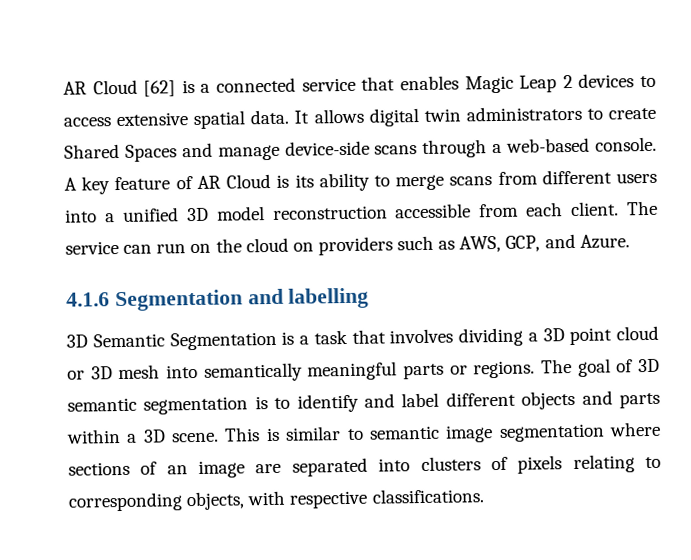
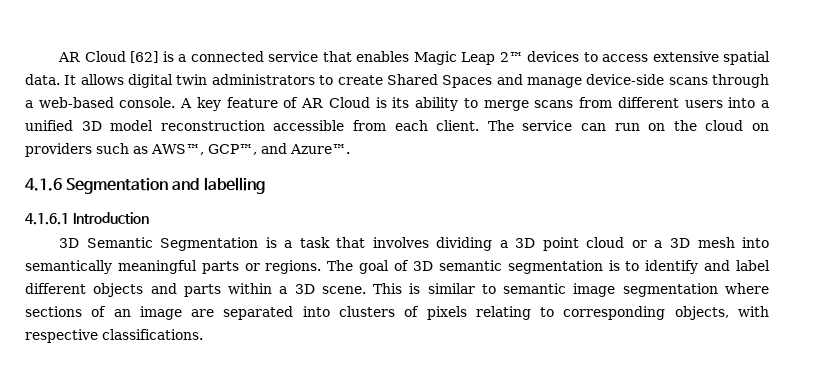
[562,74,573,89] 2 -> [499,52,523,62] 2™
[459,233,630,253] AWS, GCP, and Azure. -> [151,143,350,155] AWS™, GCP™, and Azure™.
(370, 298) none -> [25,212,149,225] // 4.1.6.1 Introduction
(85, 375) none -> [654,240,663,248] a

